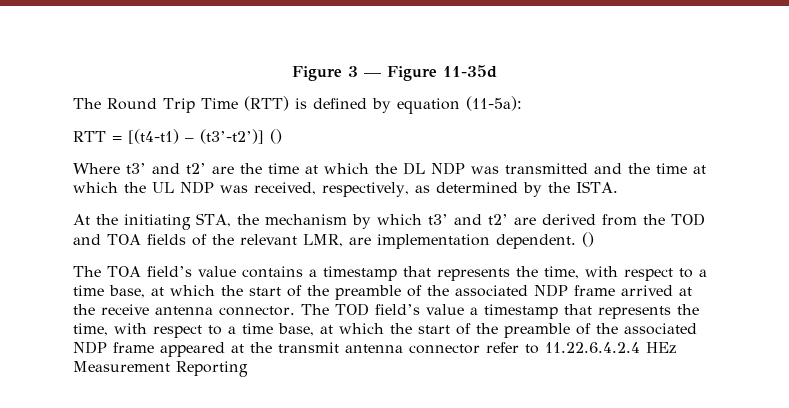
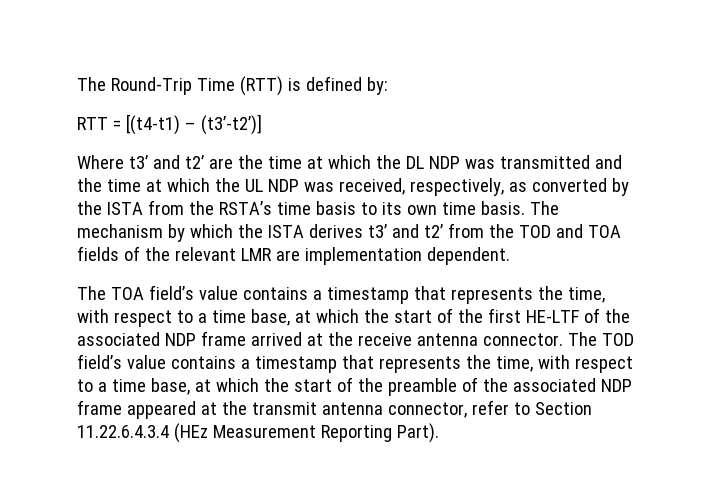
[292,65,497,81] [73,98,195,113] Figure 3 — Figure 11-35d // The Round Trip -> [77,77,192,95] The Round-Trip
[371,96,522,114] by equation (11-5a): -> [366,77,388,95] by:
[270,129,282,144] () -> (262, 124) none
[435,182,518,193] determined -> [531,178,607,192] converted
[575,181,618,193] [73,213,596,230] ISTA. // At the initiating STA, the mechanism by which t3’ and t2’ are derived -> [106,200,559,215] [77,224,443,242] ISTA from the RSTA’s time basis to its own time basis. The mechanism by which the ISTA derives t3’ and t2’
[303,234,343,247] LMR, -> [240,248,272,261] LMR
[582,232,594,247] () -> (510, 256) none
[335,285,401,300] preamble -> [487,308,579,323] first HE-LTF
(464, 309) none -> [170,356,236,369] contains
[409,344,480,354] connector -> [387,402,467,418] connector,
[545,342,676,354] 11.22.6.4.2.4 HEz -> [534,402,592,415] [77,423,208,443] Section 11.22.6.4.3.4 (HEz
(248, 369) none -> [396,423,439,443] Part).

